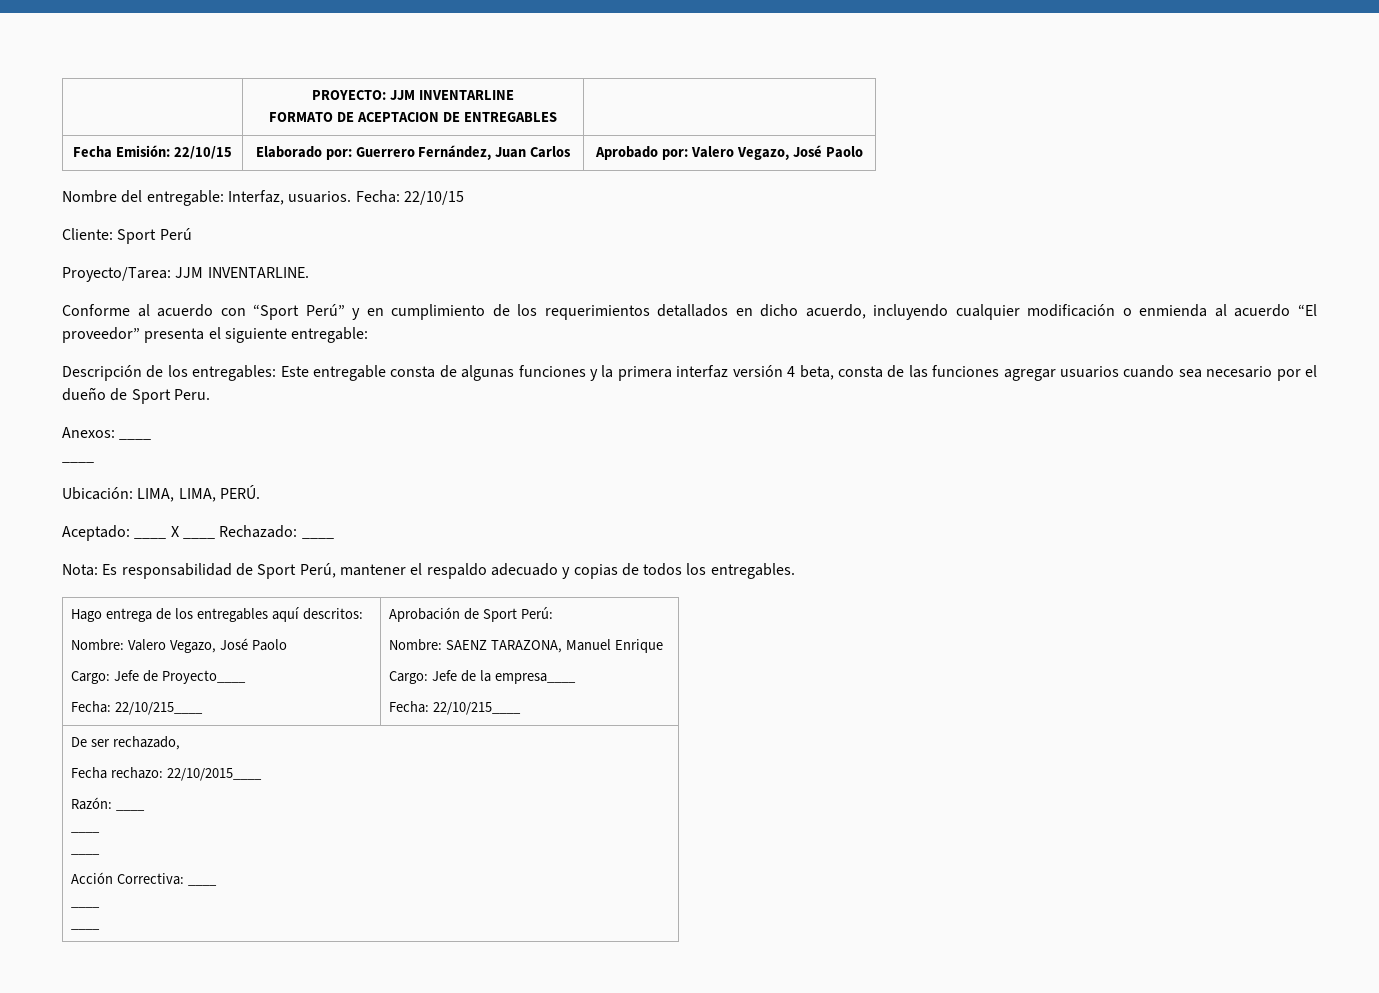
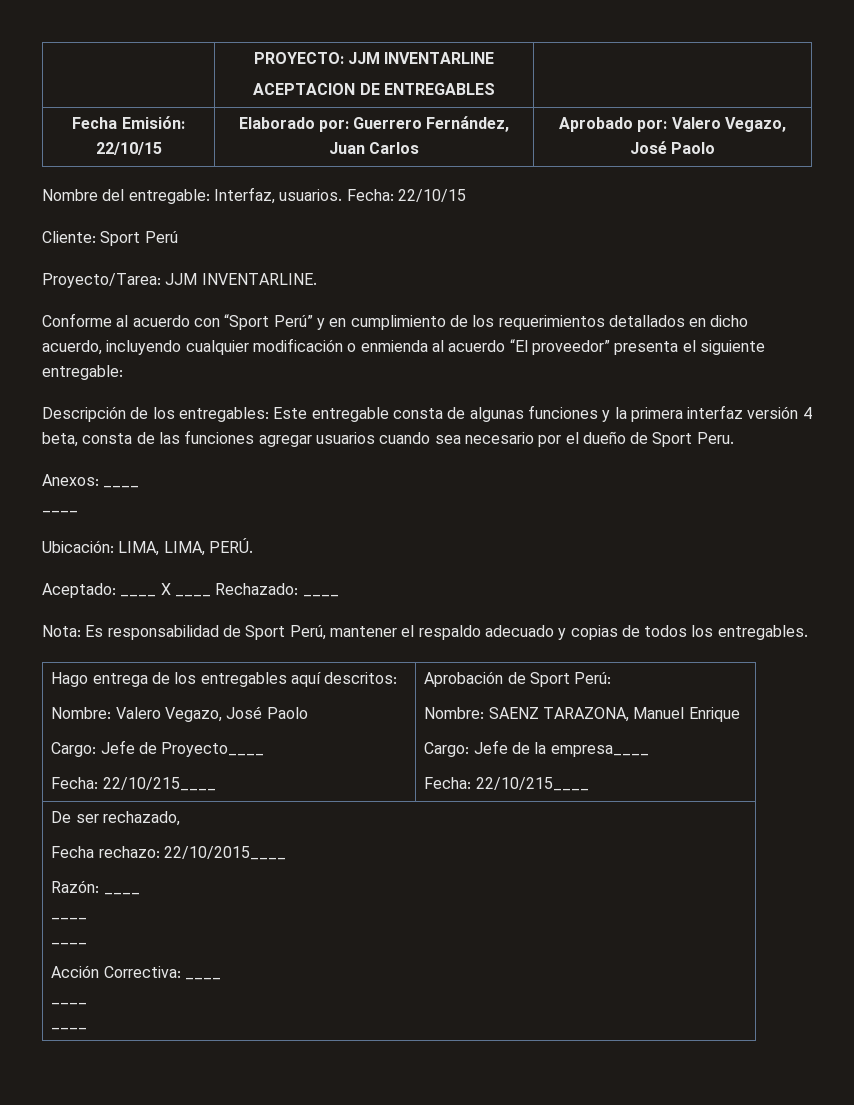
[269,112,355,122] FORMATO DE -> (495, 58) none

